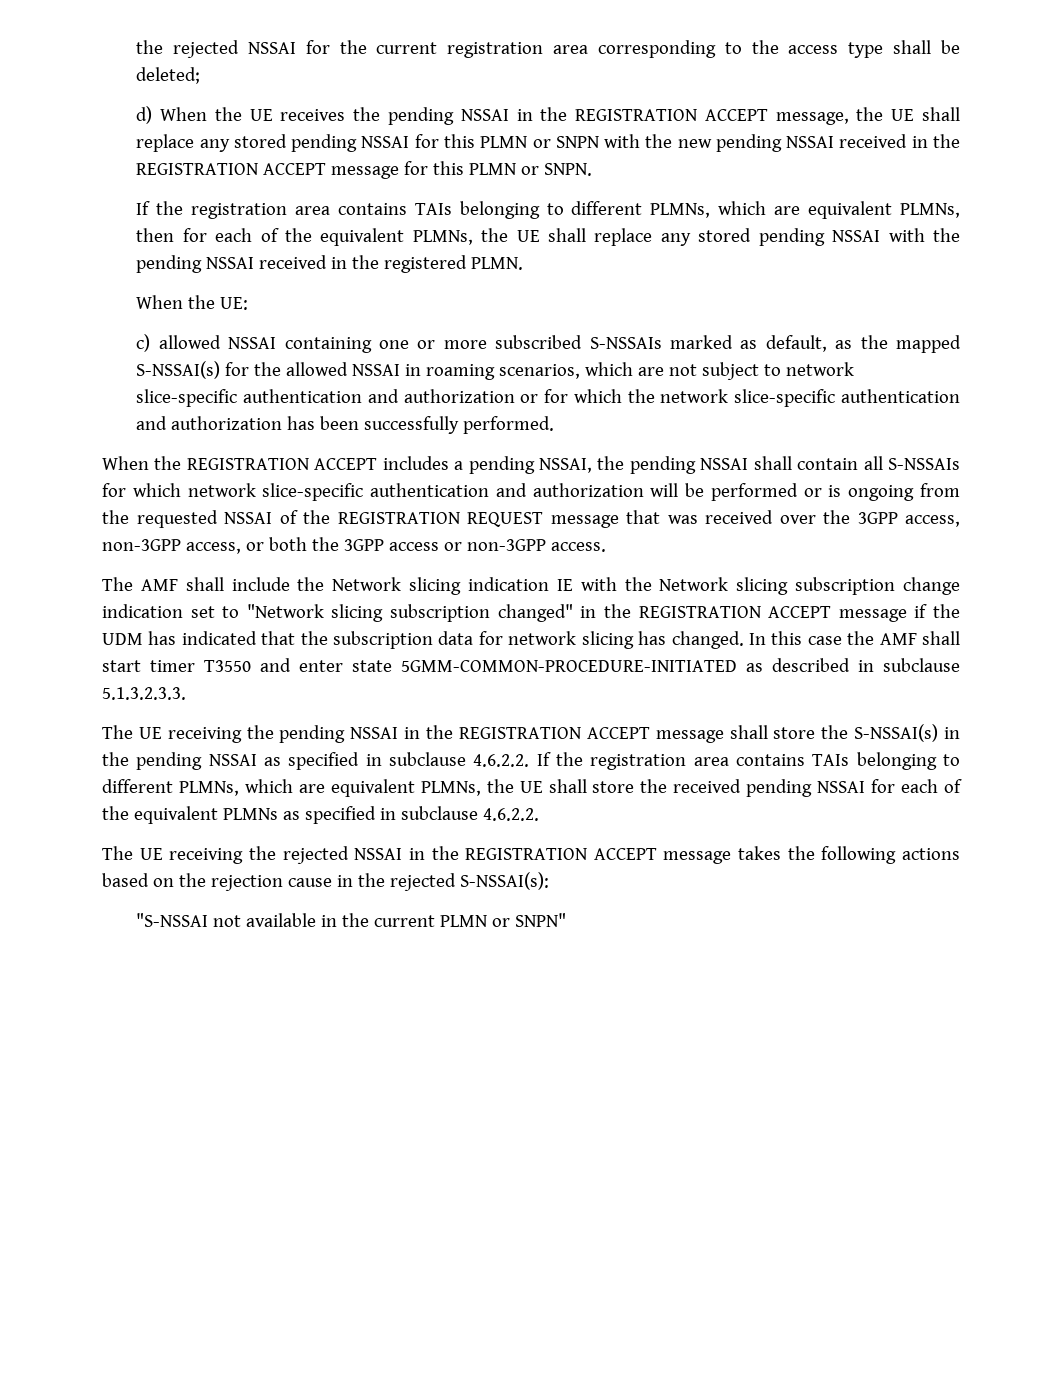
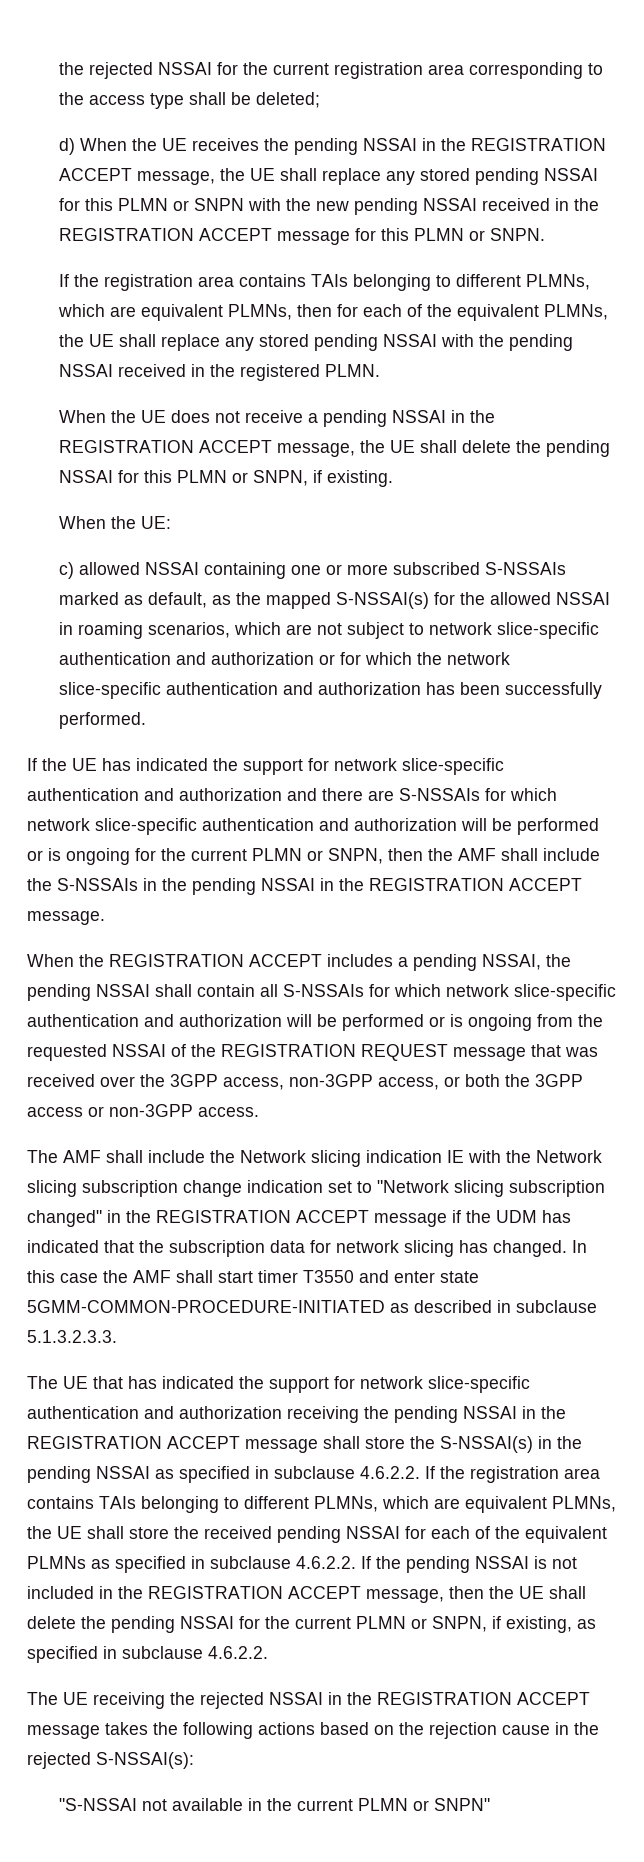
(524, 263) none -> [59,410,496,427] [59,440,611,457] [59,470,394,487] // When the UE does not receive a pending NSSAI in the REGISTRATION ACCEPT message, the UE shall delete the pending NSSAI for this PLMN or SNPN, if existing.
(555, 425) none -> [27,758,504,775] [27,788,557,801] [27,818,599,835] [27,848,600,865] [27,878,582,895] [27,911,105,925] // If the UE has indicated the support for network slice-specific authentication and authorization and there are S-NSSAIs for which network slice-specific authentication and authorization will be performed or is ongoing for the current PLMN or SNPN, then the AMF shall include the S-NSSAIs in the pending NSSAI in the REGISTRATION ACCEPT message.
(162, 733) none -> [93,1376,530,1393] [27,1406,282,1419] that has indicated the support for network slice-specific authentication and authorization
(539, 814) none -> [361,1556,577,1573] [27,1586,586,1603] [27,1616,596,1633] [27,1646,268,1663] If the pending NSSAI is not included in the REGISTRATION ACCEPT message, then the UE shall delete the pending NSSAI for the current PLMN or SNPN, if existing, as specified in subclause 4.6.2.2.

